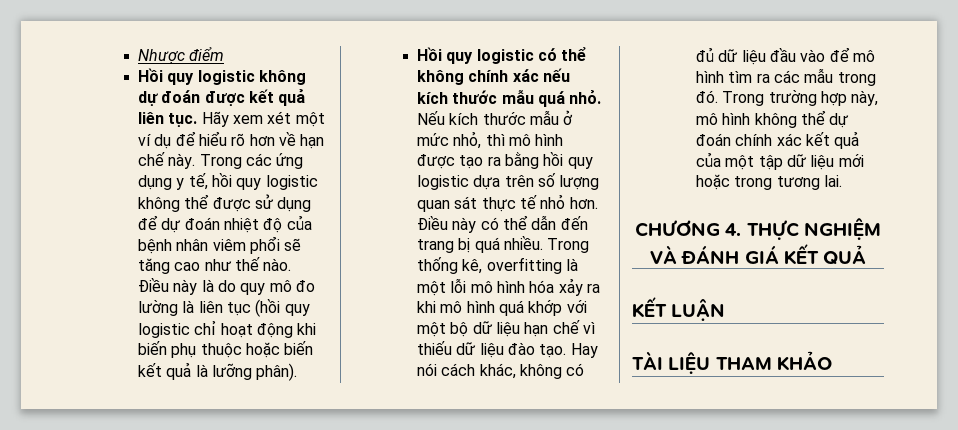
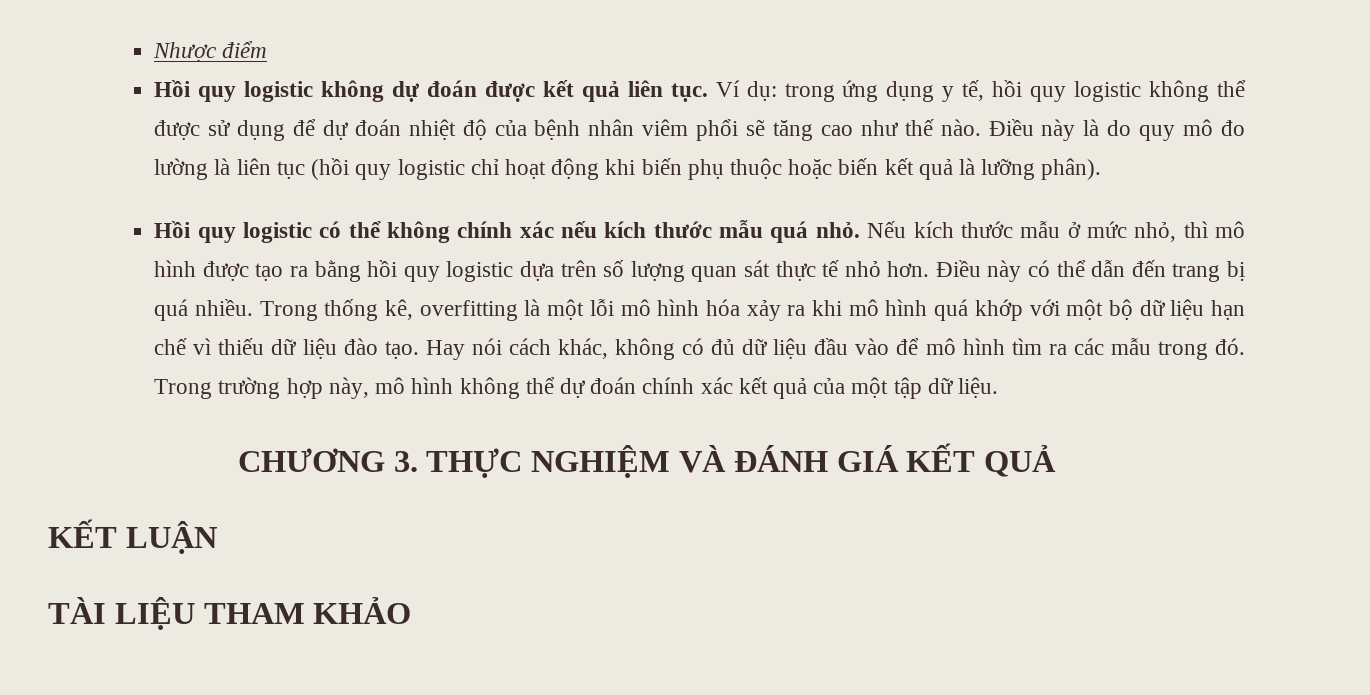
[201,111,325,127] [138,131,325,149] [138,152,273,169] Hãy xem xét một ví dụ để hiểu rõ hơn về hạn chế này. Trong các -> [715,80,835,102] Ví dụ: trong
[810,154,864,170] [696,174,843,190] liệu mới hoặc trong tương lai. -> [958,377,999,398] liệu.
[725,223,742,236] 4. -> [393,451,418,472] 3.

